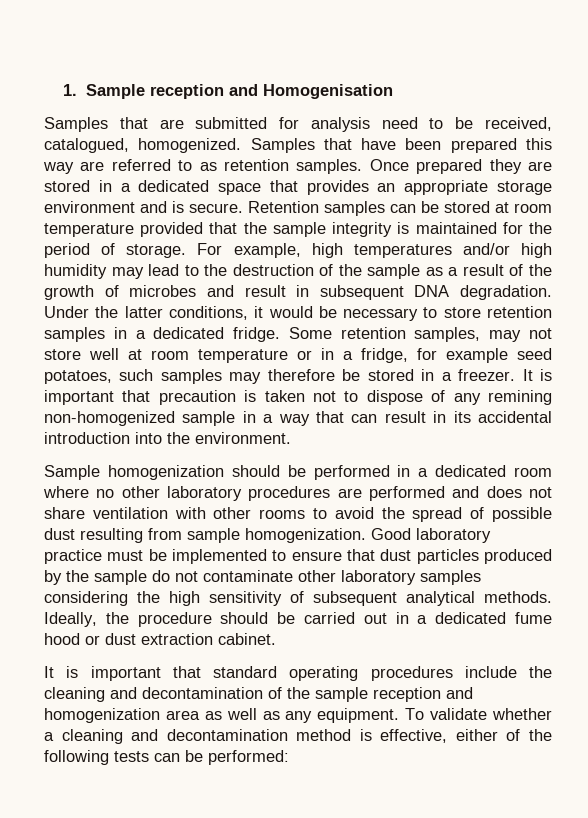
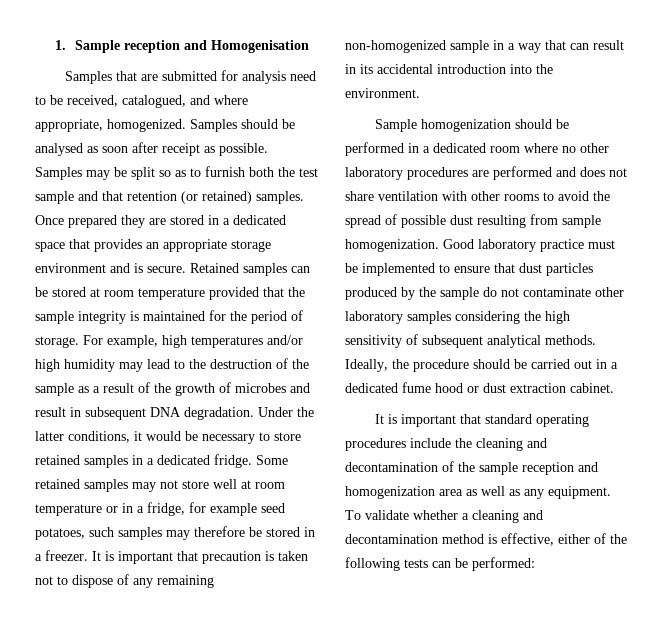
[138,138,552,153] [43,159,289,174] homogenized. Samples that have been prepared this way are referred to as retention -> [190,95,248,105] [35,119,295,132] [35,142,268,156] [35,166,318,180] [35,191,252,204] and where appropriate, homogenized. Samples should be analysed as soon after receipt as possible. Samples may be split so as to furnish both the test sample and that retention (or retained)
[248,201,319,213] Retention -> [190,263,239,273] Retained
[487,306,552,318] retention -> [35,455,80,465] retained
[340,327,481,342] retention samples, -> [35,479,128,492] retained samples
[487,390,552,405] remining -> [157,575,214,588] remaining

